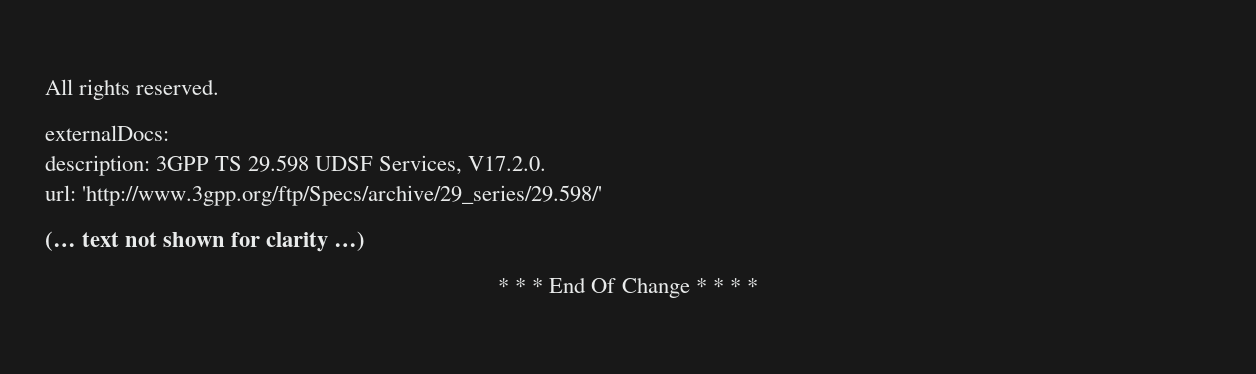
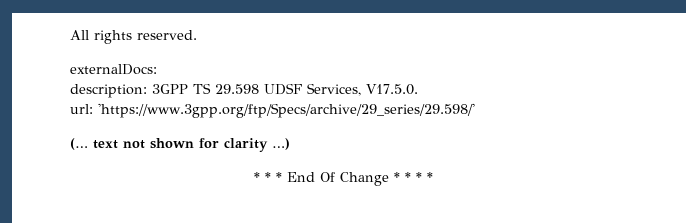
[468,156,547,171] V17.2.0. -> [366,84,418,95] V17.5.0.
[82,185,603,206] 'http://www.3gpp.org/ftp/Specs/archive/29_series/29.598/' -> [98,103,475,118] 'https://www.3gpp.org/ftp/Specs/archive/29_series/29.598/'

